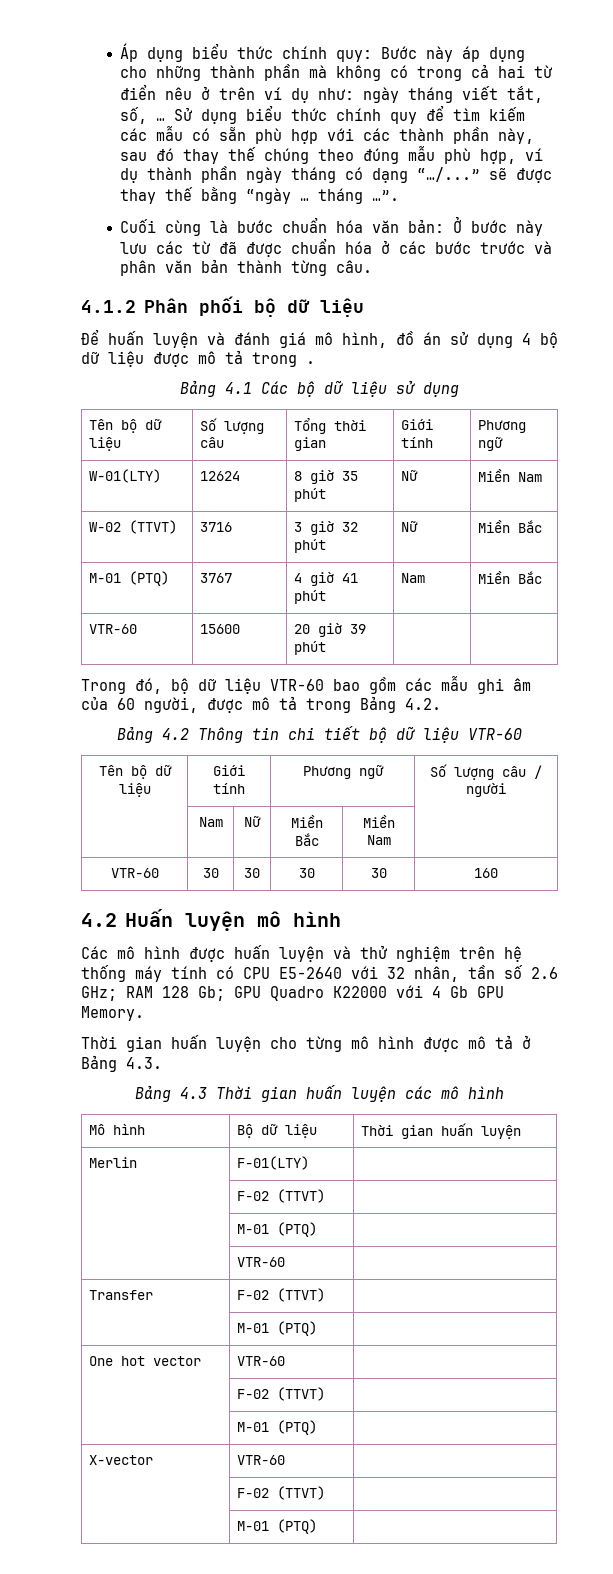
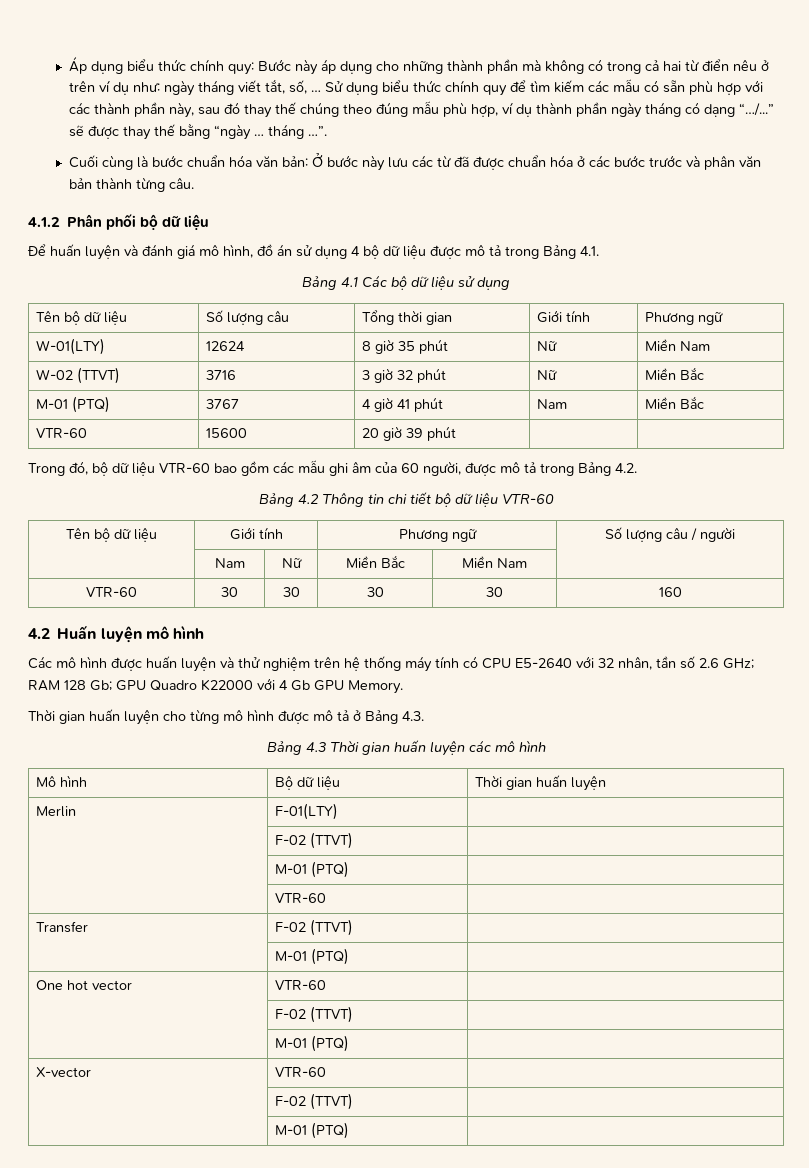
[306,361,315,364] . -> [543,245,599,259] Bảng 4.1.

